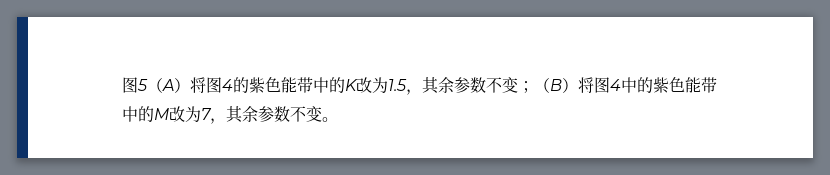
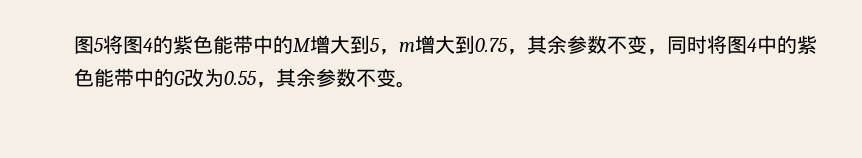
[147,78,191,93] （A） -> (104, 45) none
[345,77,579,95] K改为1.5，其余参数不变；（B） -> [292,35,707,55] M增大到5，m增大到0.75，其余参数不变，同时
[154,106,213,122] M改为7 -> [173,68,257,87] G改为0.55

